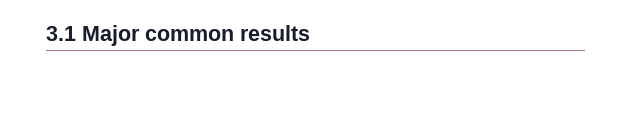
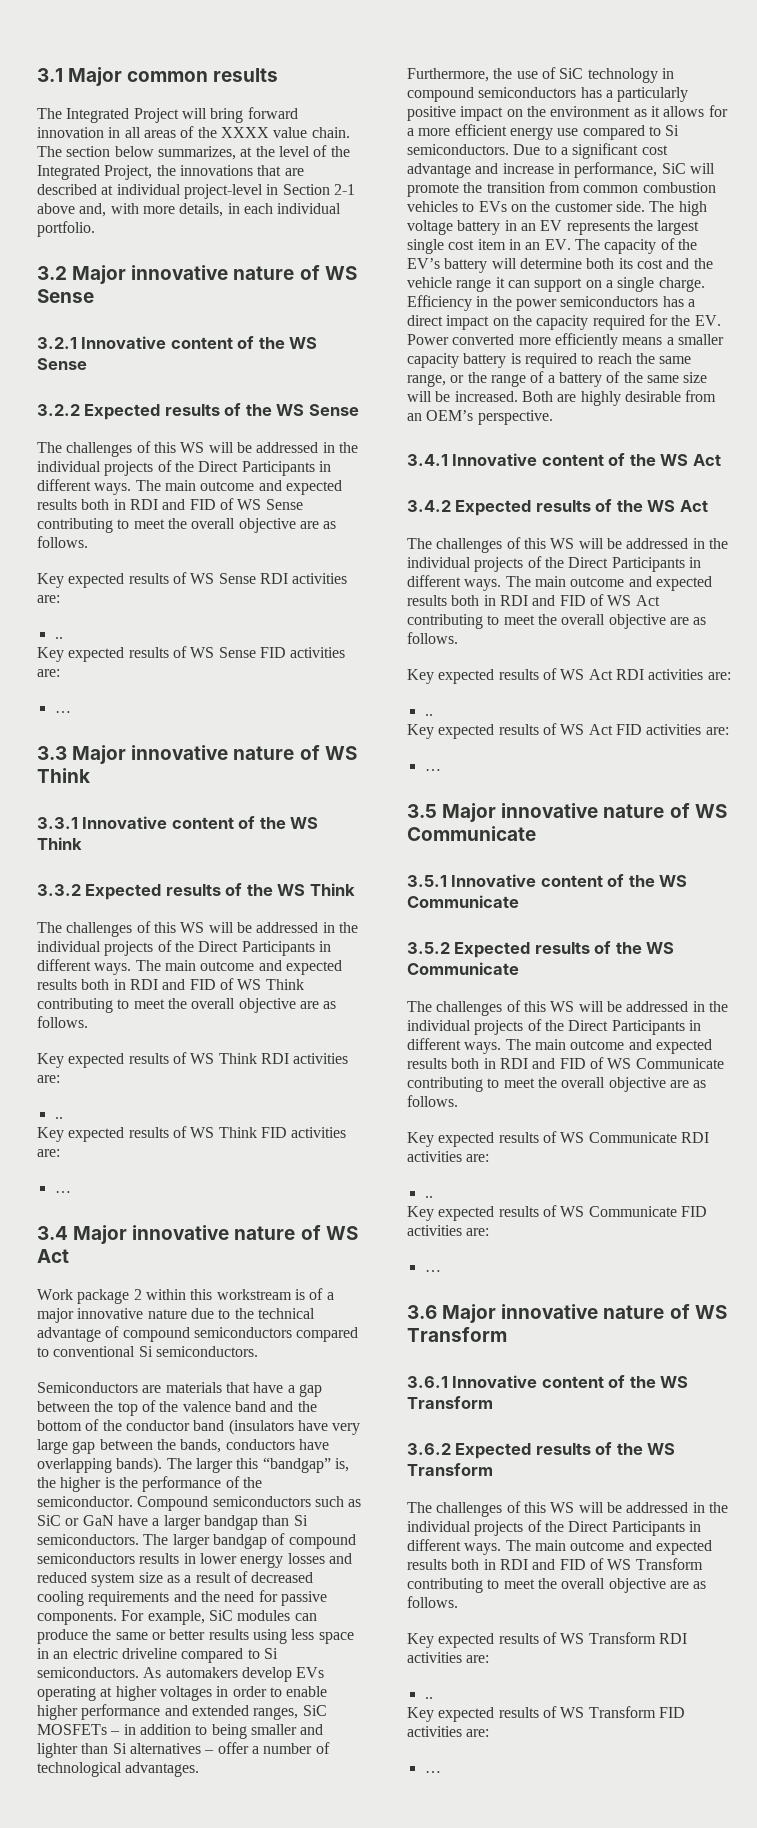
(310, 33) none -> [37,107,298,123] [37,126,350,138] [37,145,350,160] [37,165,304,180] [37,184,355,199] [37,203,342,217] [37,221,95,237] [37,265,357,284] [37,289,94,303] [37,336,318,349] [37,358,87,370] [37,403,359,420] [37,441,358,457] [37,460,331,476] [37,479,342,495] [37,498,303,510] [37,518,337,533] [37,536,88,548] [37,572,348,588] [37,595,60,603] [54,637,63,639] [37,646,346,662] [37,669,60,677] [54,711,71,713] [37,745,357,764] [37,768,90,783] [37,816,319,829] [37,837,82,850] [37,883,355,900] [37,921,358,937] [37,940,331,956] [37,959,342,975] [37,978,304,990] [37,998,337,1013] [37,1016,88,1028] [37,1052,349,1068] [37,1075,60,1083] [54,1117,63,1119] [37,1126,347,1142] [37,1149,60,1157] [54,1191,71,1193] [37,1225,358,1244] [37,1249,69,1263] [37,1288,334,1304] [37,1308,315,1323] [37,1326,359,1342] [37,1346,258,1357] [37,1382,322,1397] [37,1400,317,1416] [37,1419,361,1435] [37,1439,329,1454] [37,1457,349,1473] [37,1476,262,1492] [37,1496,362,1511] [37,1515,308,1530] [37,1533,356,1549] [37,1553,352,1568] [37,1571,314,1587] [37,1590,327,1606] [37,1610,317,1625] [37,1629,354,1644] [37,1648,278,1663] [37,1667,325,1682] [37,1686,328,1701] [37,1704,327,1720] [37,1724,324,1739] [37,1742,330,1758] [37,1762,200,1777] [407,67,674,83] [407,87,689,102] [407,105,728,121] [407,124,680,140] [407,143,668,159] [407,162,715,178] [407,181,716,197] [407,201,707,216] [407,220,700,235] [407,238,697,254] [407,258,713,273] [407,277,705,292] [407,295,695,311] [407,314,721,330] [407,333,724,349] [407,353,692,368] [407,371,708,387] [407,390,717,406] [407,410,553,425] [407,453,721,466] [407,499,708,516] [407,537,728,553] [407,556,701,572] [407,575,712,591] [407,594,660,606] [407,614,707,629] [407,632,458,644] [407,668,731,684] [424,714,433,716] [407,723,729,739] [424,769,441,771] [407,803,727,822] [407,826,536,841] [407,874,688,887] [407,895,519,908] [407,941,675,958] [407,962,519,975] [407,1000,728,1016] [407,1019,701,1035] [407,1038,712,1054] [407,1057,724,1069] [407,1077,707,1092] [407,1095,458,1107] [407,1131,709,1147] [407,1151,490,1162] [424,1196,433,1198] [407,1205,707,1221] [407,1225,490,1236] [424,1270,441,1272] [407,1304,727,1323] [407,1327,507,1342] [407,1375,689,1388] [407,1396,493,1409] [407,1442,676,1459] [407,1463,493,1476] [407,1501,728,1517] [407,1520,701,1536] [407,1539,712,1555] [407,1558,703,1570] [407,1578,707,1593] [407,1596,458,1608] [407,1632,687,1648] [407,1652,490,1663] [424,1697,433,1699] [407,1706,685,1722] [407,1726,490,1737] [424,1771,441,1773] // The Integrated Project will bring forward innovation in all areas of the XXXX value chain. The section below summarizes, at the level of the Integrated Project, the innovations that are described at individual project-level in Section 2-1 above and, with more details, in each individual portfolio. // 3.2 Major innovative nature of WS Sense // 3.2.1 Innovative content of the WS Sense // 3.2.2 Expected results of the WS Sense // The challenges of this WS will be addressed in the individual projects of the Direct Participants in different ways. The main outcome and expected results both in RDI and FID of WS Sense contributing to meet the overall objective are as follows. // Key expected results of WS Sense RDI activities are: // .. // Key expected results of WS Sense FID activities are: // … // 3.3 Major innovative nature of WS Think // 3.3.1 Innovative content of the WS Think // 3.3.2 Expected results of the WS Think // The challenges of this WS will be addressed in the individual projects of the Direct Participants in different ways. The main outcome and expected results both in RDI and FID of WS Think contributing to meet the overall objective are as follows. // Key expected results of WS Think RDI activities are: // .. // Key expected results of WS Think FID activities are: // … // 3.4 Major innovative nature of WS Act // Work package 2 within this workstream is of a major innovative nature due to the technical advantage of compound semiconductors compared to conventional Si semiconductors. // Semiconductors are materials that have a gap between the top of the valence band and the bottom of the conductor band (insulators have very large gap between the bands, conductors have overlapping bands). The larger this “bandgap” is, the higher is the performance of the semiconductor. Compound semiconductors such as SiC or GaN have a larger bandgap than Si semiconductors. The larger bandgap of compound semiconductors results in lower energy losses and reduced system size as a result of decreased cooling requirements and the need for passive components. For example, SiC modules can produce the same or better results using less space in an electric driveline compared to Si semiconductors. As automakers develop EVs operating at higher voltages in order to enable higher performance and extended ranges, SiC MOSFETs – in addition to being smaller and lighter than Si alternatives – offer a number of technological advantages. // Furthermore, the use of SiC technology in compound semiconductors has a particularly positive impact on the environment as it allows for a more efficient energy use compared to Si semiconductors. Due to a significant cost advantage and increase in performance, SiC will promote the transition from common combustion vehicles to EVs on the customer side. The high voltage battery in an EV represents the largest single cost item in an EV. The capacity of the EV’s battery will determine both its cost and the vehicle range it can support on a single charge. Efficiency in the power semiconductors has a direct impact on the capacity required for the EV. Power converted more efficiently means a smaller capacity battery is required to reach the same range, or the range of a battery of the same size will be increased. Both are highly desirable from an OEM’s perspective. // 3.4.1 Innovative content of the WS Act // 3.4.2 Expected results of the WS Act // The challenges of this WS will be addressed in the individual projects of the Direct Participants in different ways. The main outcome and expected results both in RDI and FID of WS Act contributing to meet the overall objective are as follows. // Key expected results of WS Act RDI activities are: // .. // Key expected results of WS Act FID activities are: // … // 3.5 Major innovative nature of WS Communicate // 3.5.1 Innovative content of the WS Communicate // 3.5.2 Expected results of the WS Communicate // The challenges of this WS will be addressed in the individual projects of the Direct Participants in different ways. The main outcome and expected results both in RDI and FID of WS Communicate contributing to meet the overall objective are as follows. // Key expected results of WS Communicate RDI activities are: // .. // Key expected results of WS Communicate FID activities are: // … // 3.6 Major innovative nature of WS Transform // 3.6.1 Innovative content of the WS Transform // 3.6.2 Expected results of the WS Transform // The challenges of this WS will be addressed in the individual projects of the Direct Participants in different ways. The main outcome and expected results both in RDI and FID of WS Transform contributing to meet the overall objective are as follows. // Key expected results of WS Transform RDI activities are: // .. // Key expected results of WS Transform FID activities are: // …

